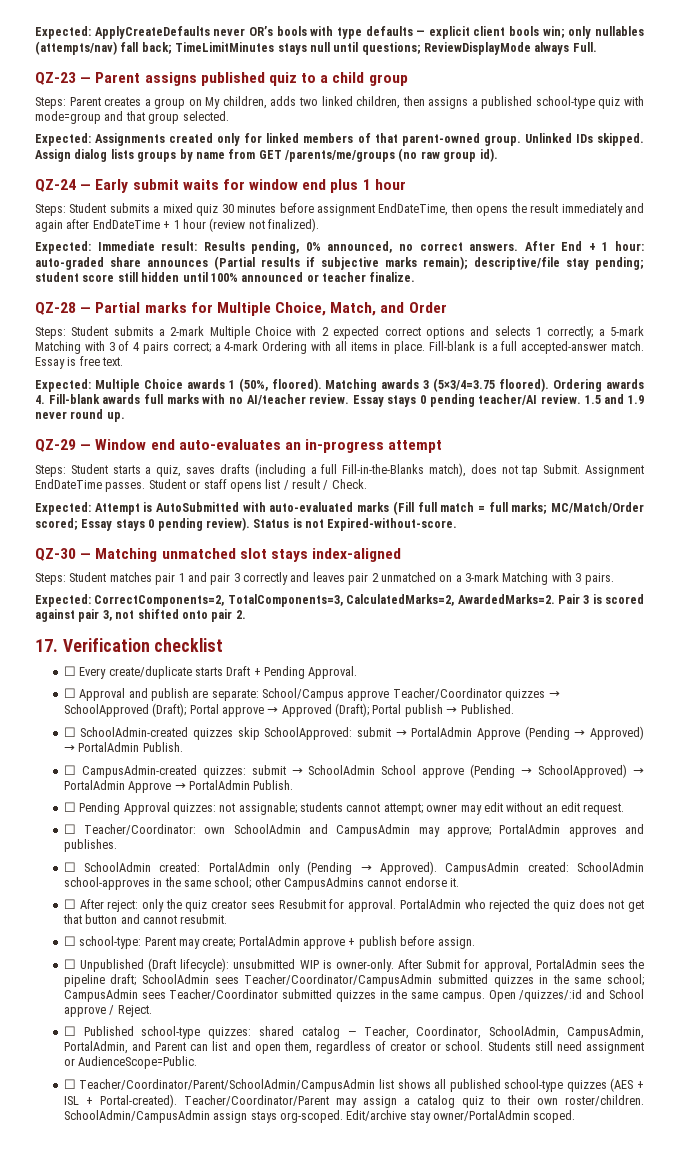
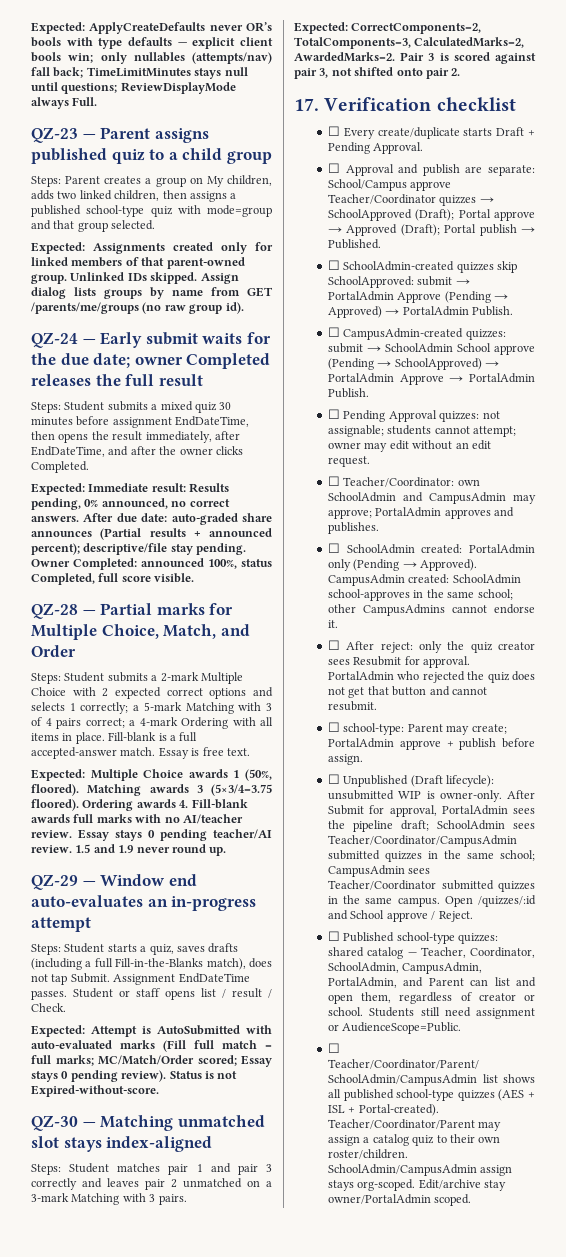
[249,179,406,193] window end plus 1 hour -> [31,353,271,369] [31,374,203,386] the due date; owner Completed releases the full result
[561,203,644,216] [35,218,319,232] immediately and again after EndDateTime + 1 hour (review not finalized). -> [145,431,240,443] [31,446,243,457] [31,461,89,473] immediately, after EndDateTime, and after the owner clicks Completed.
[561,241,644,251] End + 1 hour: -> [116,513,168,522] due date:
[306,256,644,270] [35,272,416,282] if subjective marks remain); descriptive/file stay pending; student score still hidden until 100% announced or teacher finalize. -> [193,528,272,537] [31,543,247,555] [31,558,272,570] [31,573,195,585] + announced percent); descriptive/file stay pending. Owner Completed: announced 100%, status Completed, full score visible.

